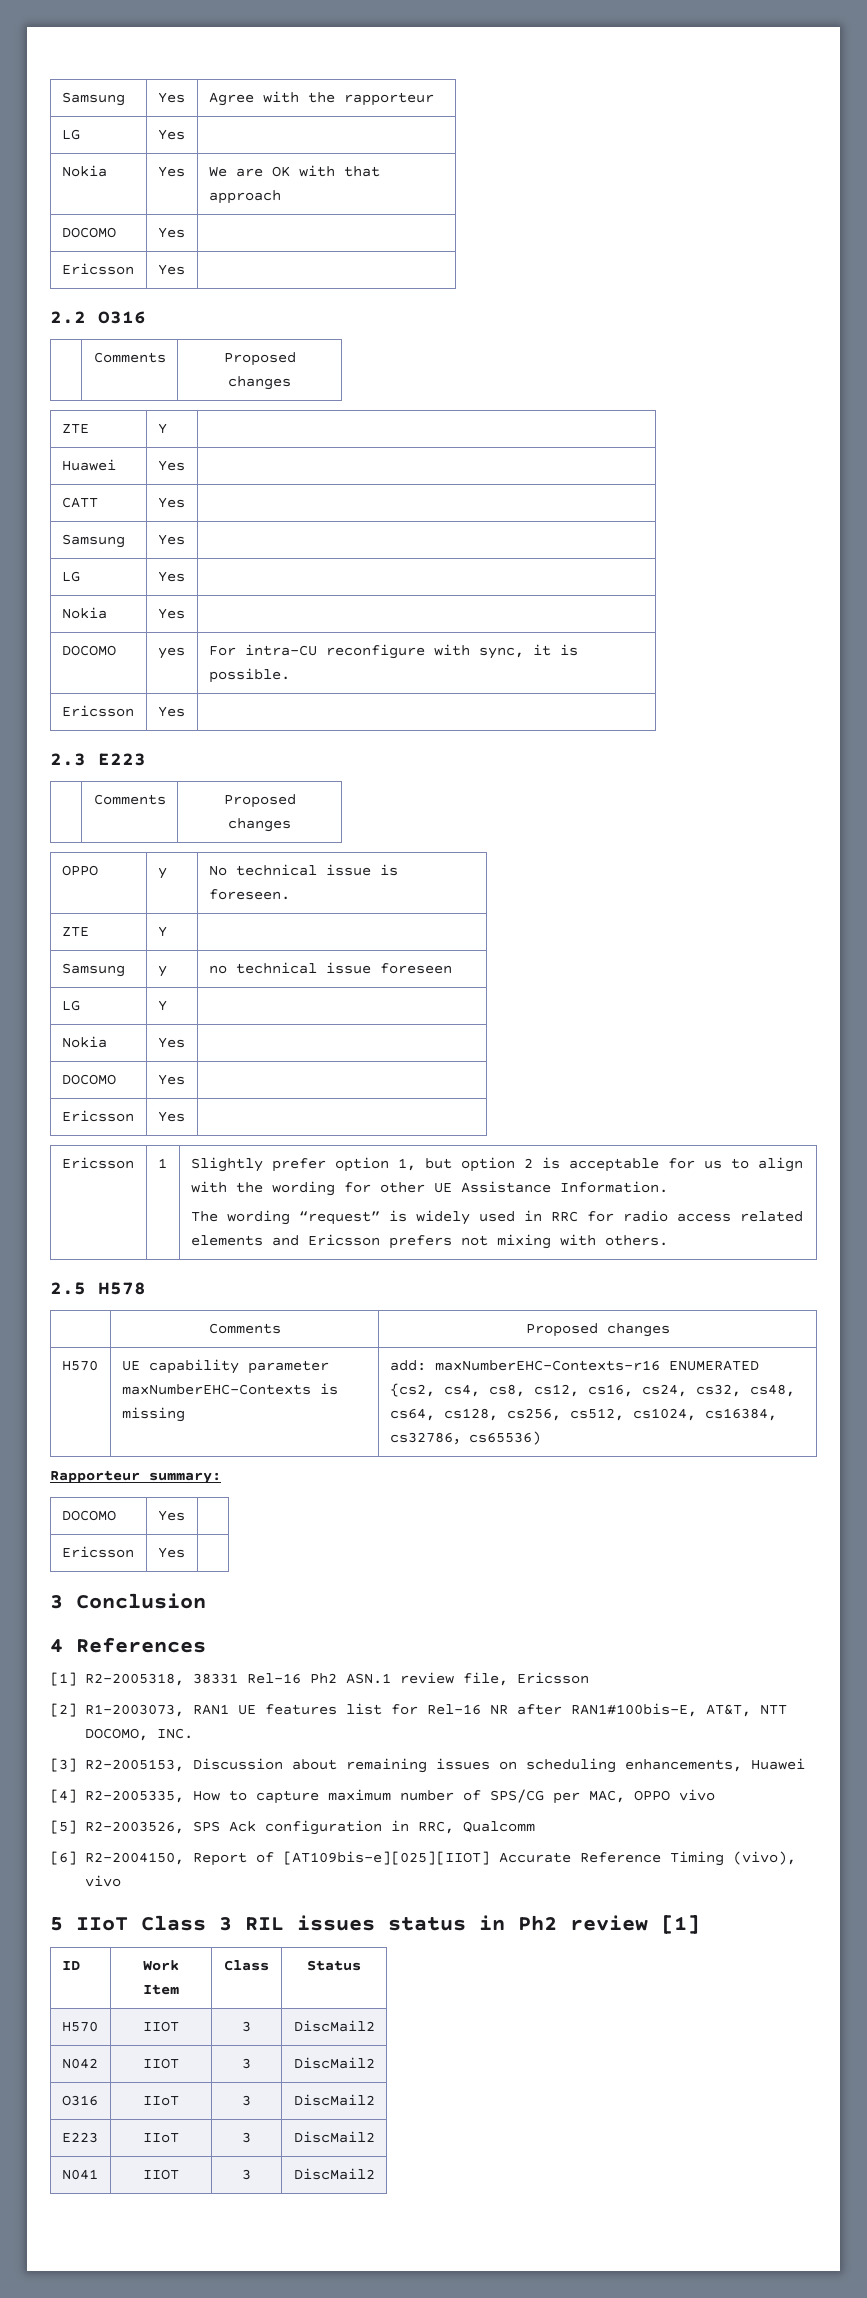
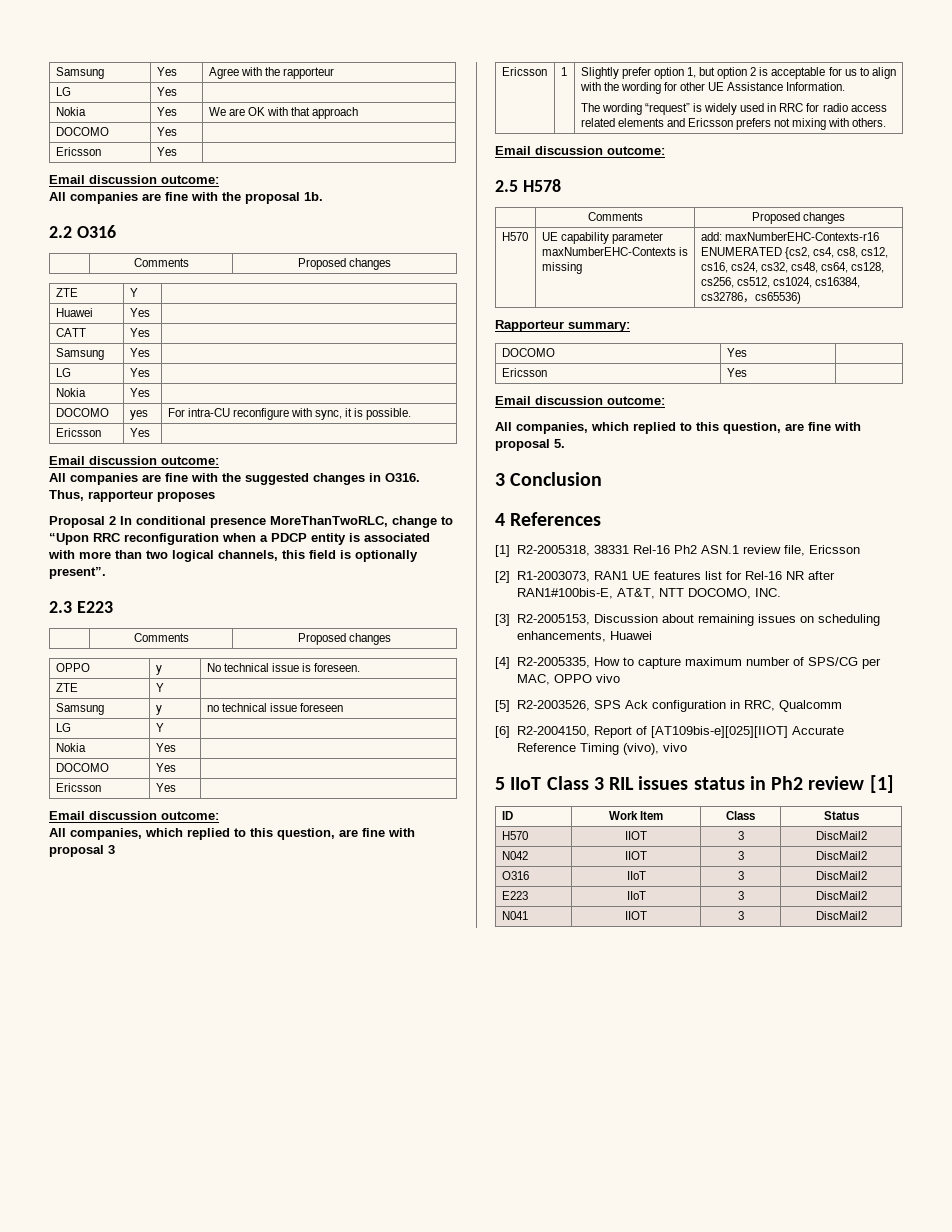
(185, 269) none -> [49,175,219,184] [49,192,323,204] // Email discussion outcome: // All companies are fine with the proposal 1b.
(185, 711) none -> [49,456,219,465] [49,473,420,485] [49,490,215,502] [49,516,453,528] [49,533,430,545] [48,550,418,562] [49,567,106,579] // Email discussion outcome: // All companies are fine with the suggested changes in O316. Thus, rapporteur proposes // Proposal 2 In conditional presence MoreThanTwoRLC, change to “Upon RRC reconfiguration when a PDCP entity is associated with more than two logical channels, this field is optionally present”.
(185, 1116) none -> [49,811,219,820] [49,828,415,840] [49,845,115,857] // Email discussion outcome: // All companies, which replied to this question, are fine with proposal 3
(668, 1240) none -> [495,146,665,155] // Email discussion outcome:
(185, 1552) none -> [495,396,665,405] [495,422,861,434] [495,439,565,451] // Email discussion outcome: // All companies, which replied to this question, are fine with proposal 5.

